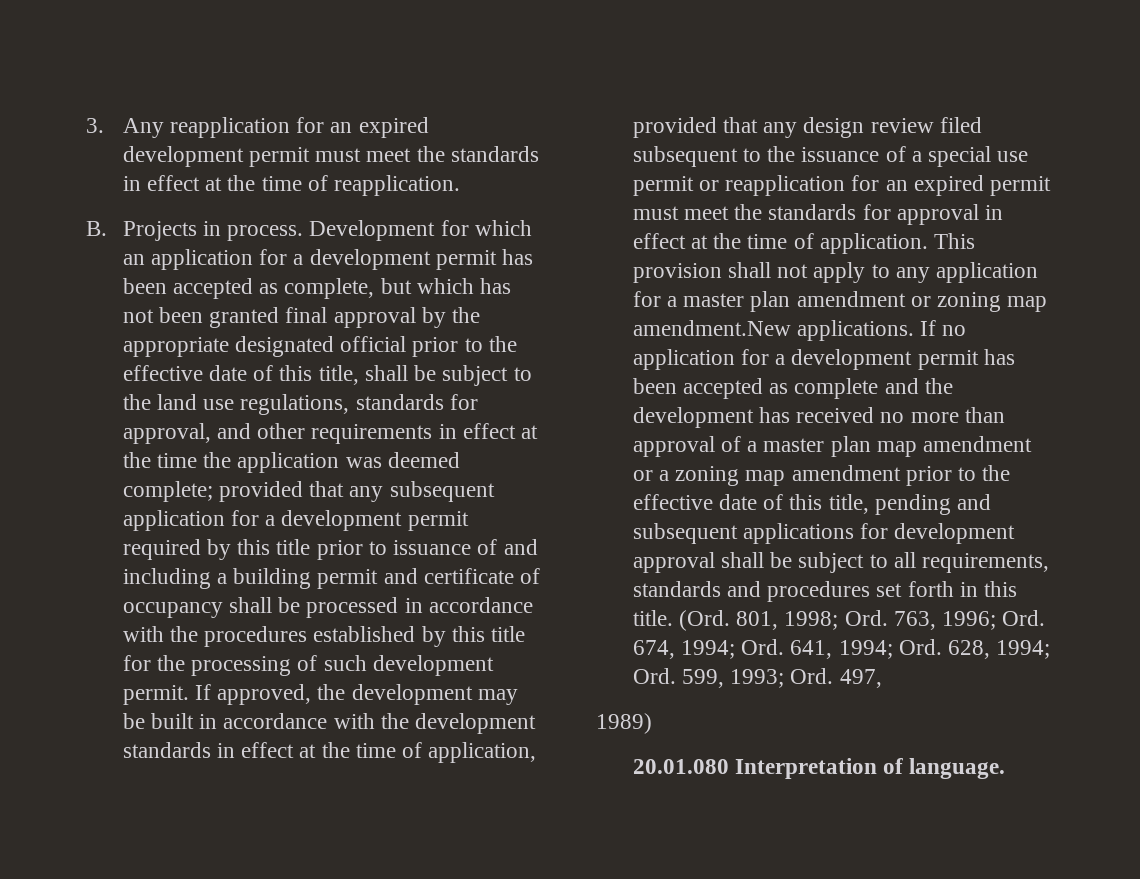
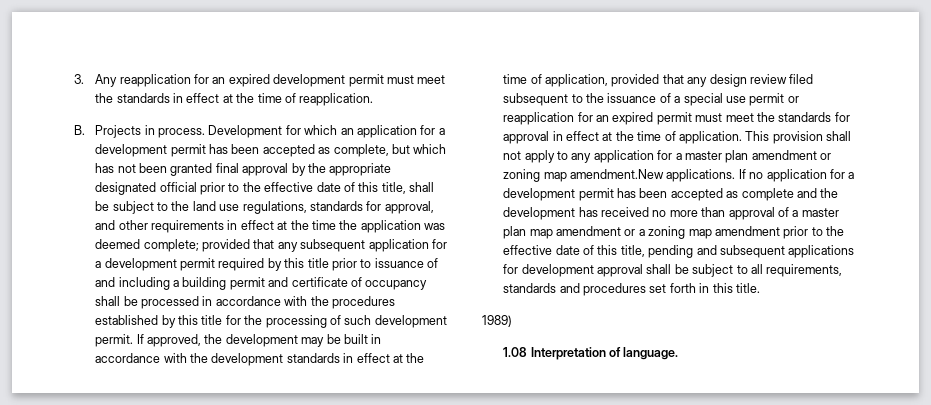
[679,610,1046,631] [632,639,1051,659] [632,668,882,688] (Ord. 801, 1998; Ord. 763, 1996; Ord. 674, 1994; Ord. 641, 1994; Ord. 628, 1994; Ord. 599, 1993; Ord. 497, -> (760, 288) none
[632,759,729,774] 20.01.080 -> [503,347,528,357] 1.08

